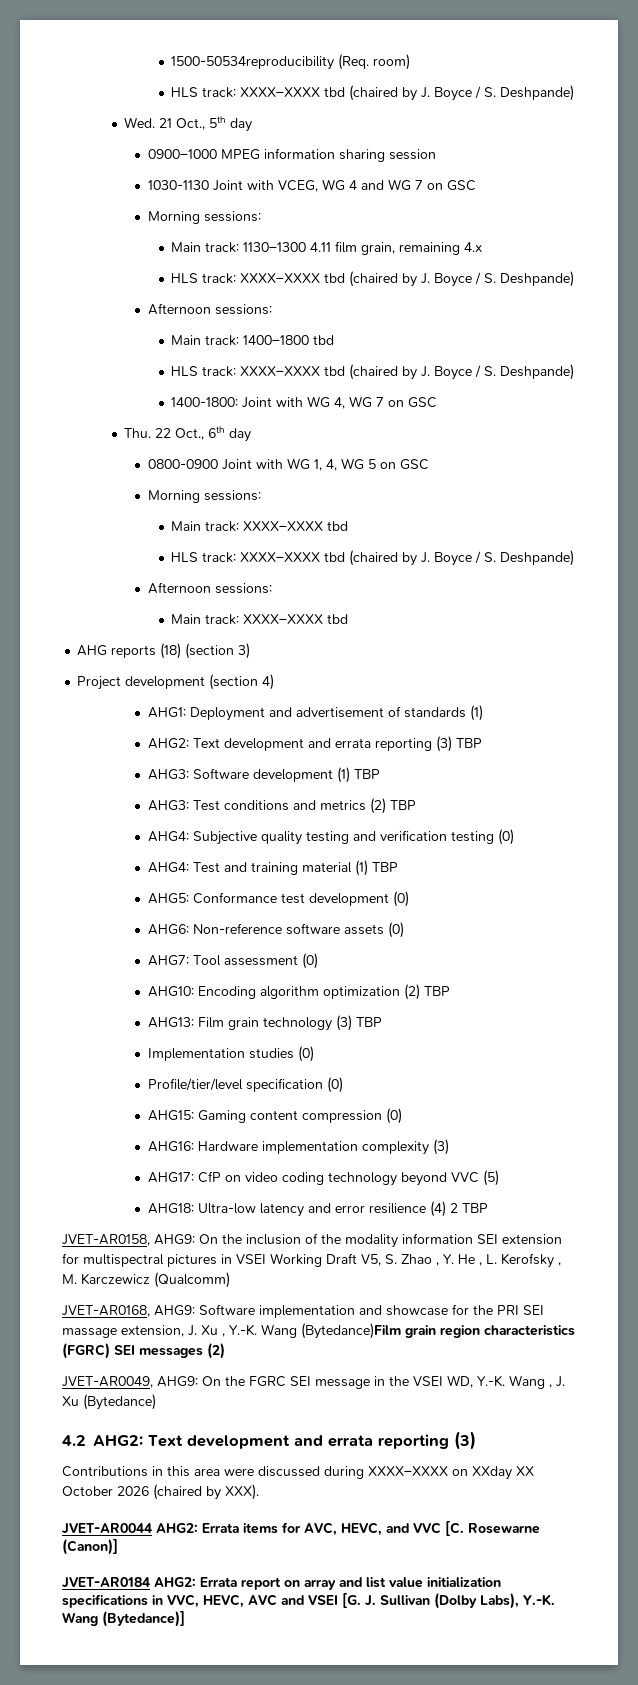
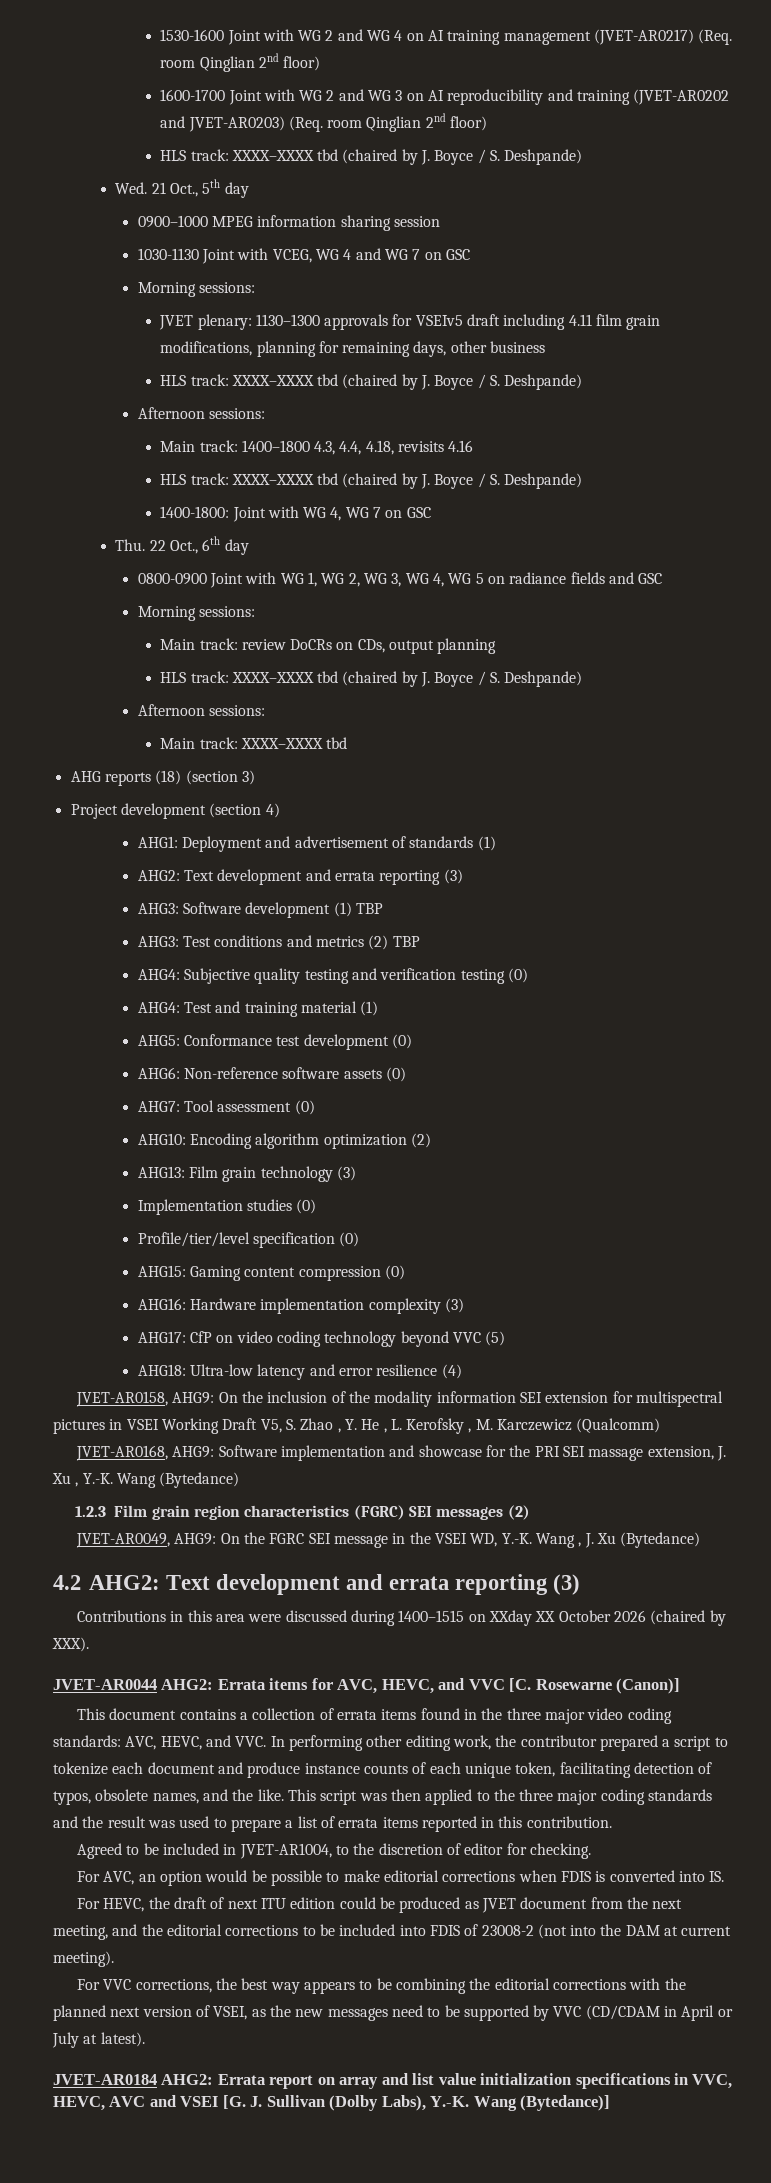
[171,54,411,70] 1500-50534reproducibility (Req. room) -> [160,29,733,45] [160,53,321,72] [160,89,730,105] [160,113,488,132] 1530-1600 Joint with WG 2 and WG 4 on AI training management (JVET-AR0217) (Req. room Qinglian 2nd floor) // 1600-1700 Joint with WG 2 and WG 3 on AI reproducibility and training (JVET-AR0202 and JVET-AR0203) (Req. room Qinglian 2nd floor)
[171,241,483,255] Main track: 1130–1300 4.11 film grain, remaining 4.x -> [159,314,661,330] [160,341,546,357] JVET plenary: 1130–1300 approvals for VSEIv5 draft including 4.11 film grain modifications, planning for remaining days, other business
[313,335,335,345] tbd -> [314,440,474,455] 4.3, 4.4, 4.18, revisits 4.16
(322, 465) none -> [321,573,429,587] WG 2, WG 3, WG
[399,459,429,470] [147,490,261,503] [171,521,349,532] GSC // Morning sessions: // Main track: XXXX–XXXX tbd -> [509,572,663,584] [137,606,256,621] [160,638,497,654] radiance fields and GSC // Morning sessions: // Main track: review DoCRs on CDs, output planning
[455,738,482,748] TBP -> (463, 876) none
[371,862,398,872] TBP -> (379, 1008) none
[423,986,450,996] TBP -> (432, 1140) none
[355,1017,382,1027] TBP -> (357, 1173) none
[449,1203,488,1213] 2 TBP -> (462, 1371) none
[301,1323,401,1339] (Bytedance)Film -> [159,1472,240,1488] [75,1505,148,1517] (Bytedance) // 1.2.3 Film
[368,1466,448,1476] XXXX–XXXX -> [398,1610,465,1622] 1400–1515
(118, 1547) none -> [77,1708,672,1724] [53,1735,728,1751] [53,1762,713,1778] [53,1789,713,1805] [53,1816,612,1832] [77,1843,591,1859] [77,1870,725,1886] [77,1897,683,1913] [53,1924,732,1940] [53,1951,114,1967] [77,1978,686,1994] [53,2005,733,2021] [52,2032,145,2048] // This document contains a collection of errata items found in the three major video coding standards: AVC, HEVC, and VVC. In performing other editing work, the contributor prepared a script to tokenize each document and produce instance counts of each unique token, facilitating detection of typos, obsolete names, and the like. This script was then applied to the three major coding standards and the result was used to prepare a list of errata items reported in this contribution. // Agreed to be included in JVET-AR1004, to the discretion of editor for checking. // For AVC, an option would be possible to make editorial corrections when FDIS is converted into IS. // For HEVC, the draft of next ITU edition could be produced as JVET document from the next meeting, and the editorial corrections to be included into FDIS of 23008-2 (not into the DAM at current meeting). // For VVC corrections, the best way appears to be combining the editorial corrections with the planned next version of VSEI, as the new messages need to be supported by VVC (CD/CDAM in April or July at latest).

